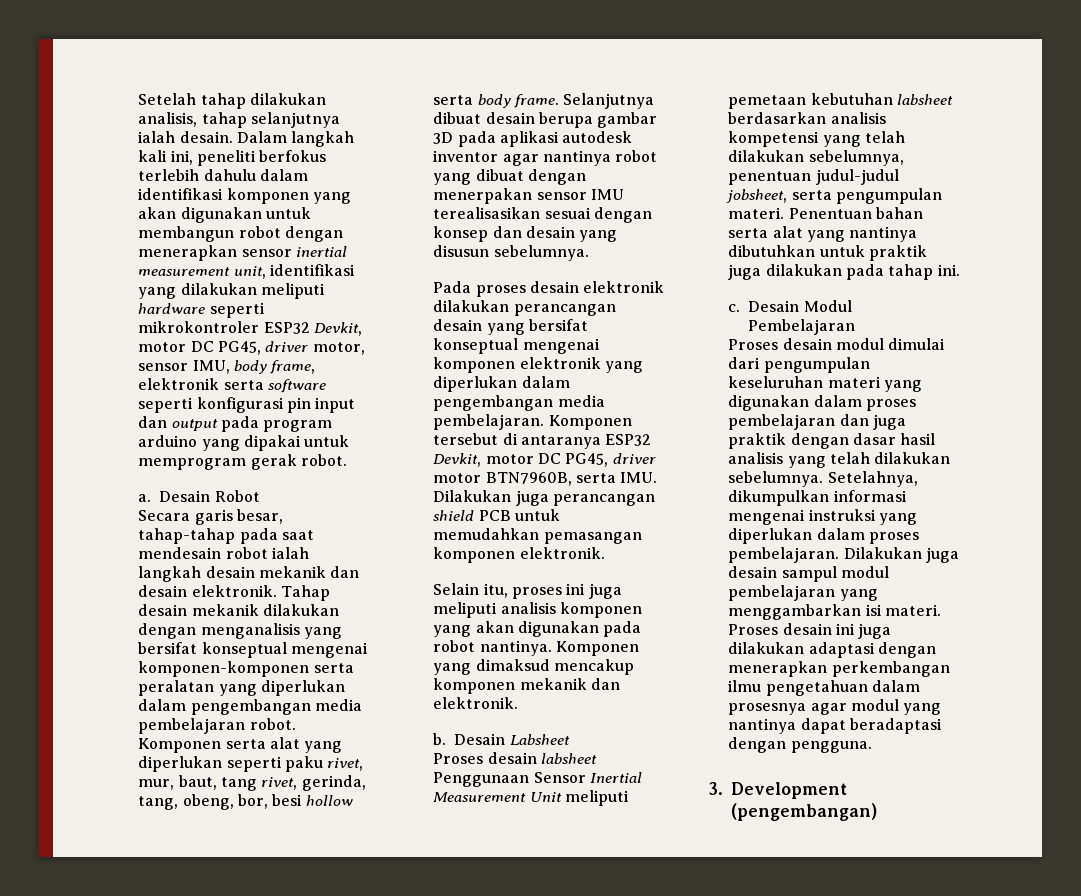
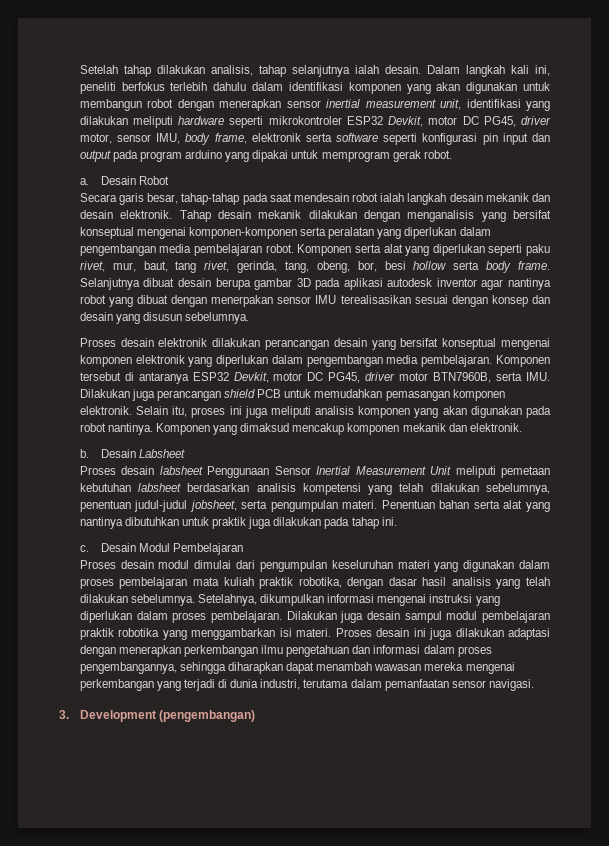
[433,281,526,297] Pada proses -> [79,338,116,347] Proses
(605, 553) // -> (132, 410) none
[839,414,907,430] [728,433,787,449] dan juga praktik -> [192,577,342,589] mata kuliah praktik robotika,
(836, 593) none -> [79,628,160,640] praktik robotika
[872,680,921,692] [728,699,942,715] [728,718,943,734] [728,737,872,753] dalam prosesnya agar modul yang nantinya dapat beradaptasi dengan pengguna. -> [352,645,492,657] [79,662,515,674] [79,679,534,691] dan informasi dalam proses pengembangannya, sehingga diharapkan dapat menambah wawasan mereka mengenai perkembangan yang terjadi di dunia industri, terutama dalam pemanfaatan sensor navigasi.

